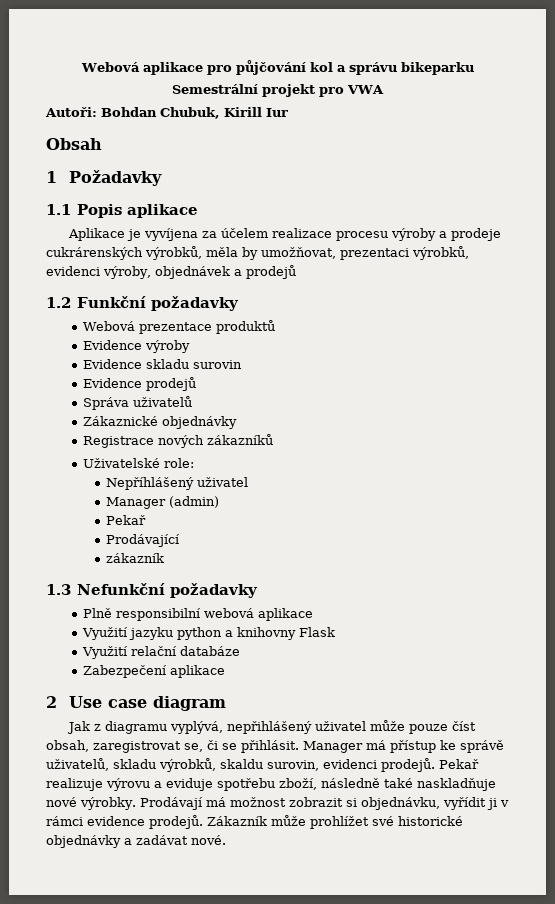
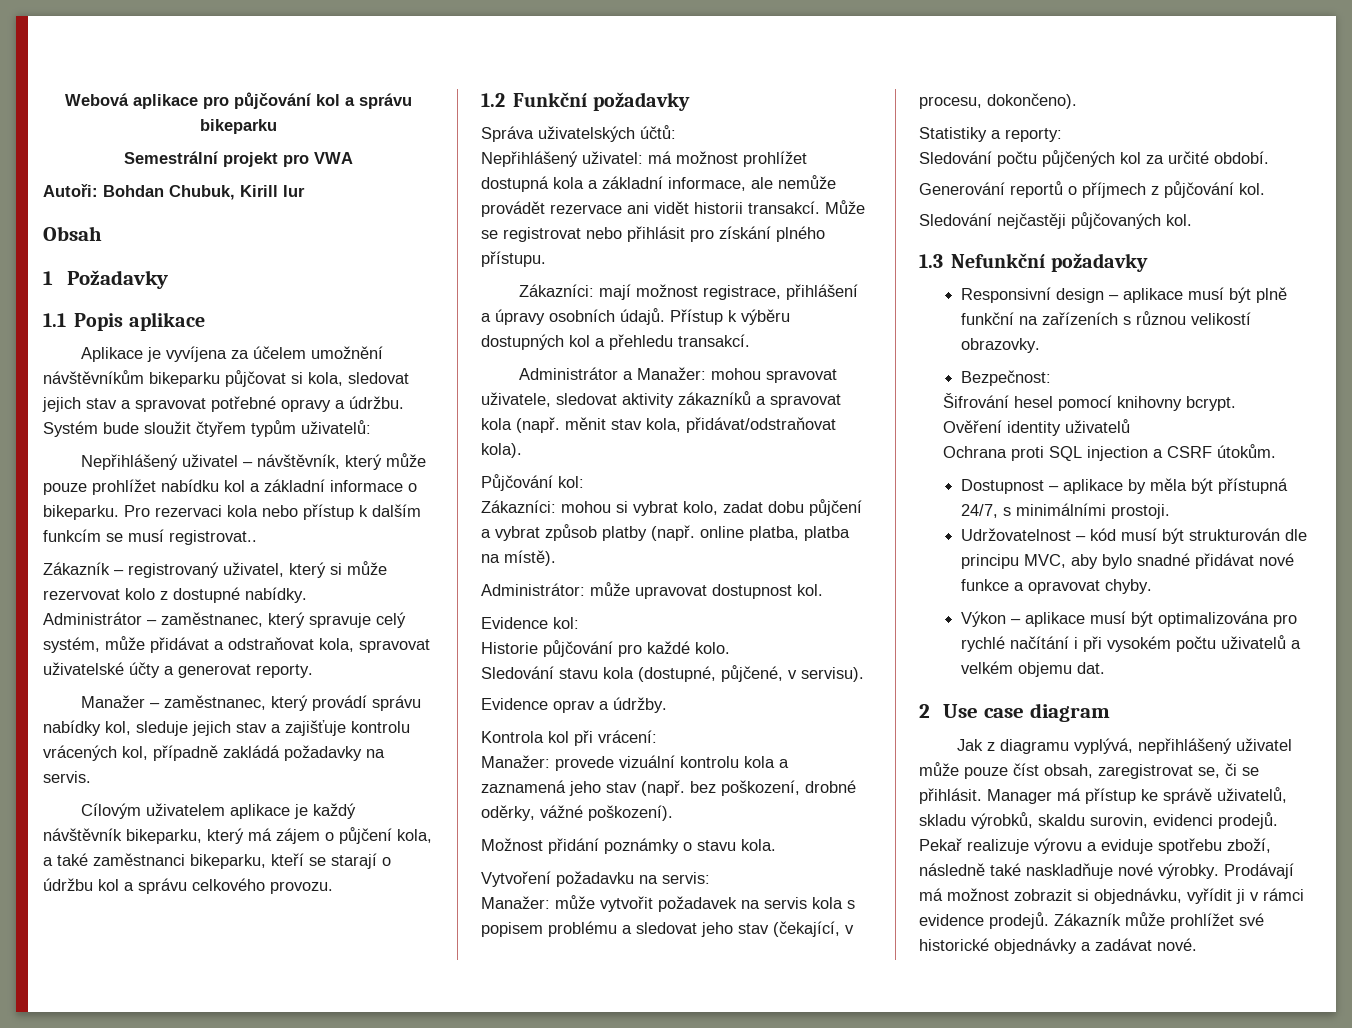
[271,228,501,241] [46,246,469,260] [46,265,296,279] [46,296,240,311] [82,320,275,334] [82,340,190,353] [82,359,242,369] [82,377,196,391] [82,396,192,410] [82,416,237,429] [82,434,273,448] [82,458,194,468] [106,477,249,490] [106,496,220,509] [106,515,147,525] [106,534,181,547] [106,553,165,563] [46,583,259,598] [82,608,313,621] [81,627,335,640] [81,646,240,659] [82,665,225,678] realizace procesu výroby a prodeje cukrárenských výrobků, měla by umožňovat, prezentaci výrobků, evidenci výroby, objednávek a prodejů // 1.2 Funkční požadavky // Webová prezentace produktů // Evidence výroby // Evidence skladu surovin // Evidence prodejů // Správa uživatelů // Zákaznické objednávky // Registrace nových zákazníků // Uživatelské role: // Nepříhlášený uživatel // Manager (admin) // Pekař // Prodávající // zákazník // 1.3 Nefunkční požadavky // Plně responsibilní webová aplikace // Využití jazyku python a knihovny Flask // Využití relační databáze // Zabezpečení aplikace -> [310,346,383,359] [43,370,409,387] [42,396,404,412] [43,420,371,437] [80,453,426,470] [43,479,417,495] [43,504,421,520] [43,529,257,545] [43,561,387,578] [43,587,307,603] [43,612,406,628] [43,636,430,653] [43,662,313,678] [80,695,421,711] [43,720,410,736] [43,745,385,761] [43,771,91,783] [80,803,356,819] [43,827,432,844] [43,853,391,869] [43,878,333,894] [481,92,690,111] [481,125,676,142] [481,151,807,167] [481,175,836,192] [481,200,865,217] [481,226,825,242] [481,251,546,267] [518,284,858,300] [481,308,790,325] [481,334,750,350] [518,367,837,383] [481,391,841,408] [481,417,836,433] [481,443,522,458] [481,474,584,491] [481,499,862,516] [481,524,850,541] [481,550,556,566] [481,582,823,599] [481,617,579,629] [481,640,730,657] [481,665,864,682] [481,697,667,713] [481,730,657,746] [481,755,789,771] [481,780,856,796] [481,805,673,821] [481,838,776,854] [481,871,710,887] [481,895,855,912] [481,921,854,937] [919,93,1077,109] [919,127,1062,142] [919,150,1269,167] [919,181,1265,198] [919,212,1192,229] [919,253,1148,272] [961,287,1288,303] [961,311,1252,325] [961,338,1041,353] [961,370,1052,386] [943,393,1237,411] [943,419,1131,436] [943,444,1277,461] [961,478,1289,494] [961,503,1171,519] [961,528,1308,544] [961,553,1295,569] [961,579,1153,594] [961,611,1298,627] [961,635,1302,652] [961,661,1106,677] umožnění návštěvníkům bikeparku půjčovat si kola, sledovat jejich stav a spravovat potřebné opravy a údržbu. Systém bude sloužit čtyřem typům uživatelů: // Nepřihlášený uživatel – návštěvník, který může pouze prohlížet nabídku kol a základní informace o bikeparku. Pro rezervaci kola nebo přístup k dalším funkcím se musí registrovat.. // Zákazník – registrovaný uživatel, který si může rezervovat kolo z dostupné nabídky. // Administrátor – zaměstnanec, který spravuje celý systém, může přidávat a odstraňovat kola, spravovat uživatelské účty a generovat reporty. // Manažer – zaměstnanec, který provádí správu nabídky kol, sleduje jejich stav a zajišťuje kontrolu vrácených kol, případně zakládá požadavky na servis. // Cílovým uživatelem aplikace je každý návštěvník bikeparku, který má zájem o půjčení kola, a také zaměstnanci bikeparku, kteří se starají o údržbu kol a správu celkového provozu. // 1.2 Funkční požadavky // Správa uživatelských účtů: // Nepřihlášený uživatel: má možnost prohlížet dostupná kola a základní informace, ale nemůže provádět rezervace ani vidět historii transakcí. Může se registrovat nebo přihlásit pro získání plného přístupu. // Zákazníci: mají možnost registrace, přihlášení a úpravy osobních údajů. Přístup k výběru dostupných kol a přehledu transakcí. // Administrátor a Manažer: mohou spravovat uživatele, sledovat aktivity zákazníků a spravovat kola (např. měnit stav kola, přidávat/odstraňovat kola). // Půjčování kol: // Zákazníci: mohou si vybrat kolo, zadat dobu půjčení a vybrat způsob platby (např. online platba, platba na místě). // Administrátor: může upravovat dostupnost kol. // Evidence kol: // Historie půjčování pro každé kolo. // Sledování stavu kola (dostupné, půjčené, v servisu). // Evidence oprav a údržby. // Kontrola kol při vrácení: // Manažer: provede vizuální kontrolu kola a zaznamená jeho stav (např. bez poškození, drobné oděrky, vážné poškození). // Možnost přidání poznámky o stavu kola. // Vytvoření požadavku na servis: // Manažer: může vytvořit požadavek na servis kola s popisem problému a sledovat jeho stav (čekající, v procesu, dokončeno). // Statistiky a reporty: // Sledování počtu půjčených kol za určité období. // Generování reportů o příjmech z půjčování kol. // Sledování nejčastěji půjčovaných kol. // 1.3 Nefunkční požadavky // Responsivní design – aplikace musí být plně funkční na zařízeních s různou velikostí obrazovky. // Bezpečnost: // Šifrování hesel pomocí knihovny bcrypt. // Ověření identity uživatelů // Ochrana proti SQL injection a CSRF útokům. // Dostupnost – aplikace by měla být přístupná 24/7, s minimálními prostoji. // Udržovatelnost – kód musí být strukturován dle principu MVC, aby bylo snadné přidávat nové funkce a opravovat chyby. // Výkon – aplikace musí být optimalizována pro rychlé načítání i při vysokém počtu uživatelů a velkém objemu dat.

